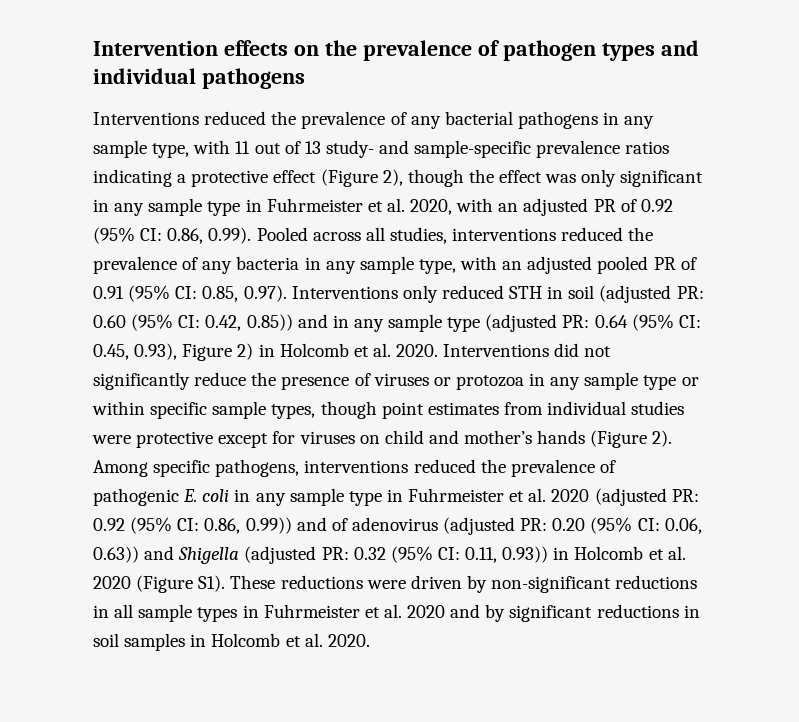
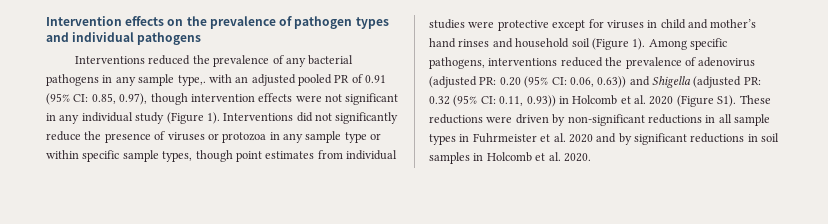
[152,140,670,158] [93,169,704,187] [93,198,673,216] [93,227,654,244] [93,256,456,274] type, with 11 out of 13 study- and sample-specific prevalence ratios indicating a protective effect (Figure 2), though the effect was only significant in any sample type in Fuhrmeister et al. 2020, with an adjusted PR of 0.92 (95% CI: 0.86, 0.99). Pooled across all studies, interventions reduced the prevalence of any bacteria in any sample type, -> [177,75,206,86] type,.
[243,285,704,303] [93,314,701,332] [93,343,439,361] 0.97). Interventions only reduced STH in soil (adjusted PR: 0.60 (95% CI: 0.42, 0.85)) and in any sample type (adjusted PR: 0.64 (95% CI: 0.45, 0.93), Figure 2) in Holcomb et al. 2020. -> [119,93,399,105] [46,112,220,124] 0.97), though intervention effects were not significant in any individual study (Figure 1).
[359,435,380,444] on -> [647,20,658,28] in
[537,430,673,448] hands (Figure 2). -> [429,38,646,50] hand rinses and household soil (Figure 1).
[93,488,699,506] [93,517,348,534] pathogenic E. coli in any sample type in Fuhrmeister et al. 2020 (adjusted PR: 0.92 (95% CI: 0.86, 0.99)) and of -> (696, 61) none

